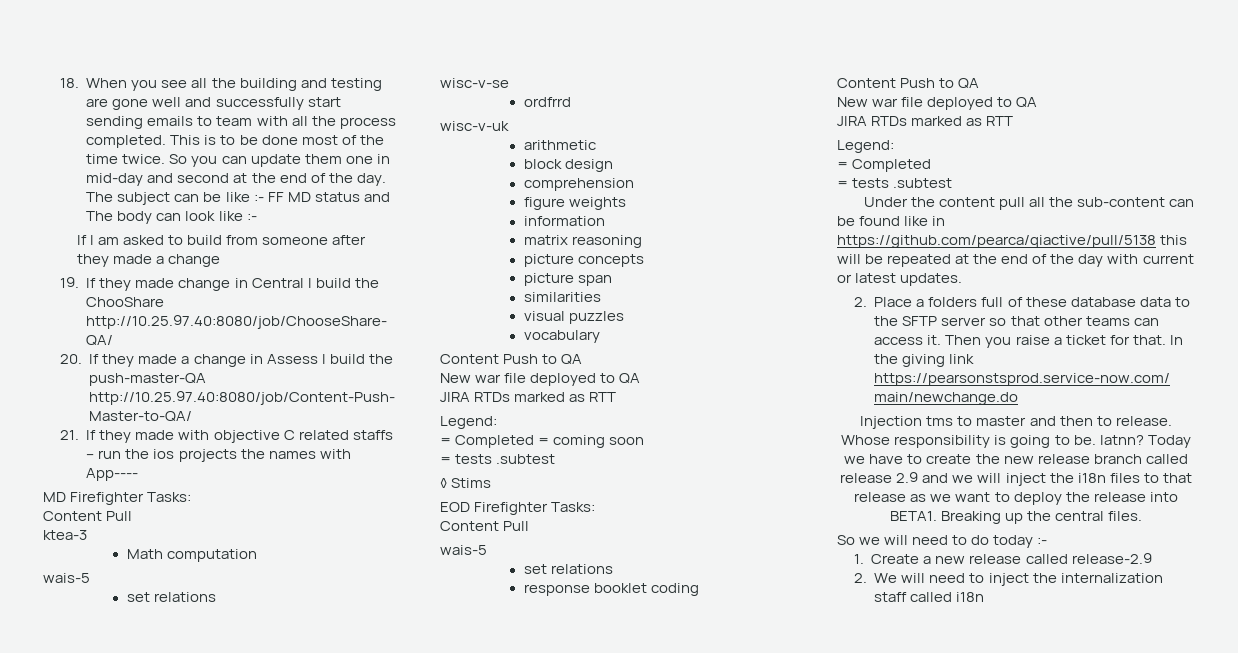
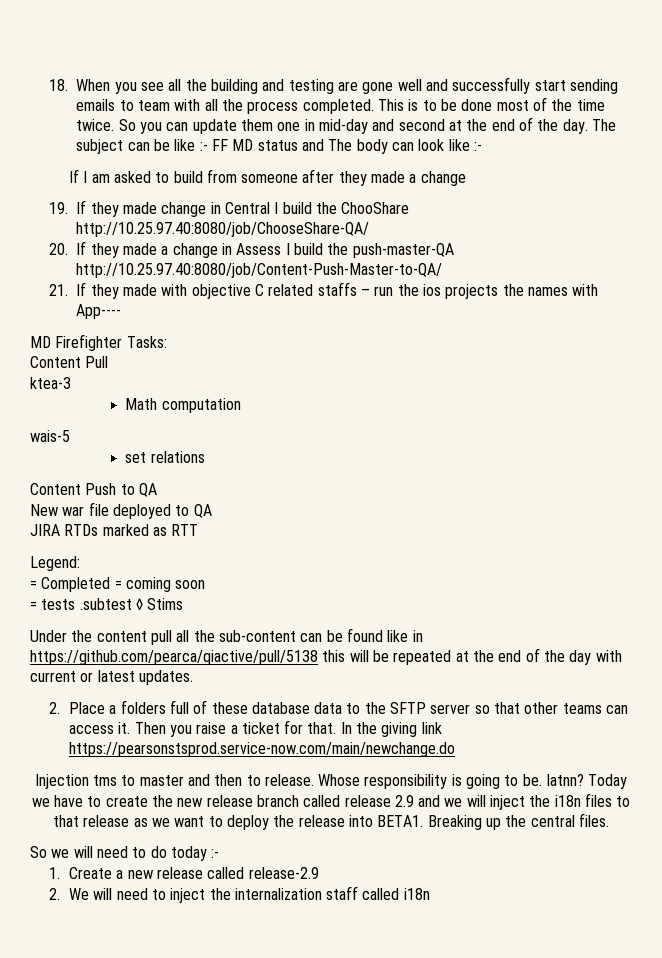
[440,78,509,88] [523,97,571,107] [440,121,509,131] [523,140,596,150] [523,159,613,172] [523,178,634,191] [523,197,626,210] [523,216,605,226] [523,235,642,248] [523,254,644,267] [523,273,612,286] [523,292,601,302] [523,311,624,324] [523,330,600,343] // wisc-v-se // ordfrrd // wisc-v-uk // arithmetic // block design // comprehension // figure weights // information // matrix reasoning // picture concepts // picture span // similarities // visual puzzles // vocabulary -> (205, 457) none
(556, 459) // -> (132, 604) none
[440,502,596,515] [440,521,530,531] [440,545,487,555] [523,564,613,574] [523,583,699,596] [837,78,980,89] [837,97,1038,110] [837,116,1014,126] [837,140,894,153] [837,159,932,172] [837,178,953,188] // EOD Firefighter Tasks: // Content Pull // wais-5 // set relations // response booklet coding // Content Push to QA // New war file deployed to QA // JIRA RTDs marked as RTT // Legend: // = Completed // = tests .subtest -> (184, 604) none

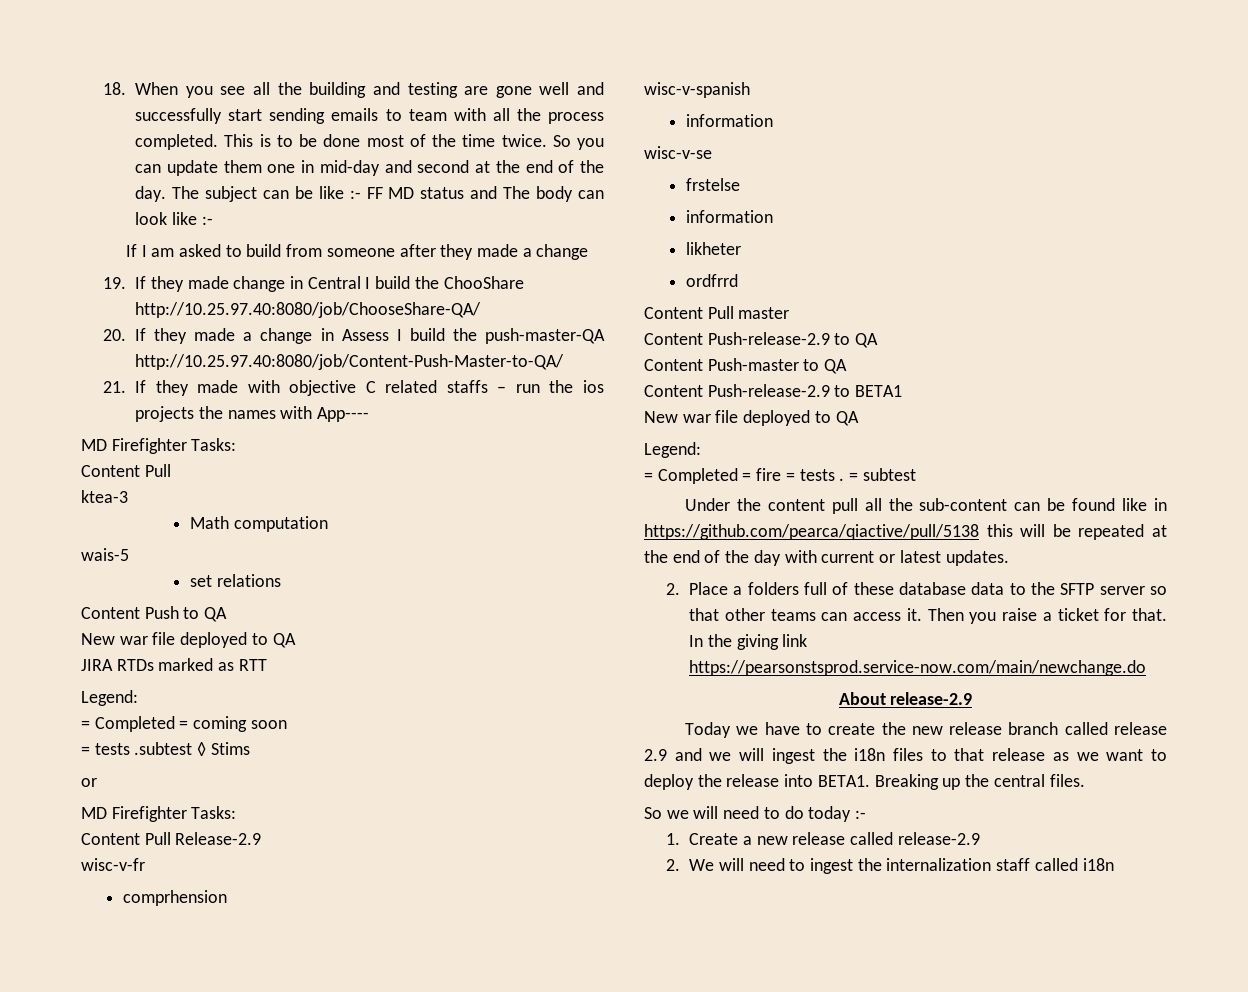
(184, 604) none -> [81,778,97,787] [81,806,237,822] [81,832,262,845] [81,858,145,871] [122,890,227,906] [644,82,750,98] [685,114,773,127] [644,146,712,159] [685,178,740,191] [685,210,773,223] [685,242,741,255] [685,274,738,287] [644,306,790,319] [644,332,879,348] [644,358,848,374] [644,384,903,397] [644,410,859,426] [644,442,701,458] [644,468,916,484] // or // MD Firefighter Tasks: // Content Pull Release-2.9 // wisc-v-fr // comprhension // wisc-v-spanish // information // wisc-v-se // frstelse // information // likheter // ordfrrd // Content Pull master // Content Push-release-2.9 to QA // Content Push-master to QA // Content Push-release-2.9 to BETA1 // New war file deployed to QA // Legend: // = Completed = fire = tests . = subtest
[34,774,585,789] Injection tms to master and then to release. Whose responsibility is going to be. Iatnn? -> [838,692,973,705] About release-2.9 //
[490,795,526,810] inject -> [771,748,815,764] ingest
[170,888,206,903] inject -> [810,858,854,874] ingest

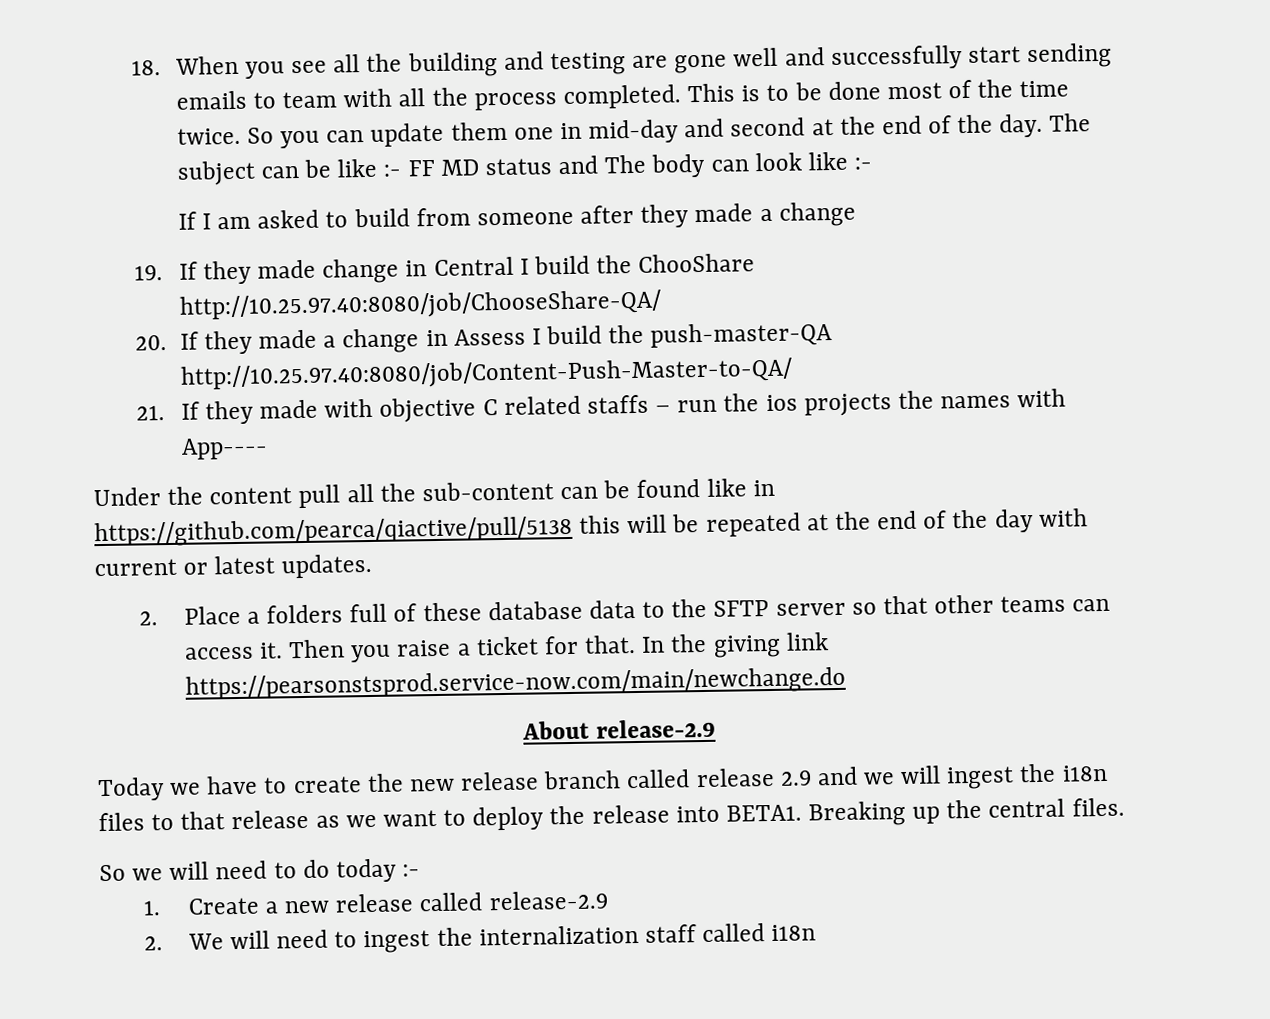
[81,438,237,454] [81,464,171,477] [81,490,128,503] [189,516,328,532] [81,548,129,561] [189,574,281,587] [81,606,228,622] [81,632,296,648] [81,658,267,671] [81,690,138,706] [81,716,287,732] [81,742,250,756] [81,778,97,787] [81,806,237,822] [81,832,262,845] [81,858,145,871] [122,890,227,906] [644,82,750,98] [685,114,773,127] [644,146,712,159] [685,178,740,191] [685,210,773,223] [685,242,741,255] [685,274,738,287] [644,306,790,319] [644,332,879,348] [644,358,848,374] [644,384,903,397] [644,410,859,426] [644,442,701,458] [644,468,916,484] // MD Firefighter Tasks: // Content Pull // ktea-3 // Math computation // wais-5 // set relations // Content Push to QA // New war file deployed to QA // JIRA RTDs marked as RTT // Legend: // = Completed = coming soon // = tests .subtest ◊ Stims // or // MD Firefighter Tasks: // Content Pull Release-2.9 // wisc-v-fr // comprhension // wisc-v-spanish // information // wisc-v-se // frstelse // information // likheter // ordfrrd // Content Pull master // Content Push-release-2.9 to QA // Content Push-master to QA // Content Push-release-2.9 to BETA1 // New war file deployed to QA // Legend: // = Completed = fire = tests . = subtest -> (268, 448) none

